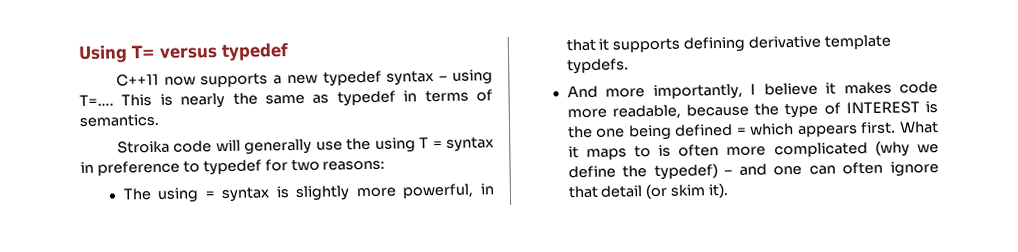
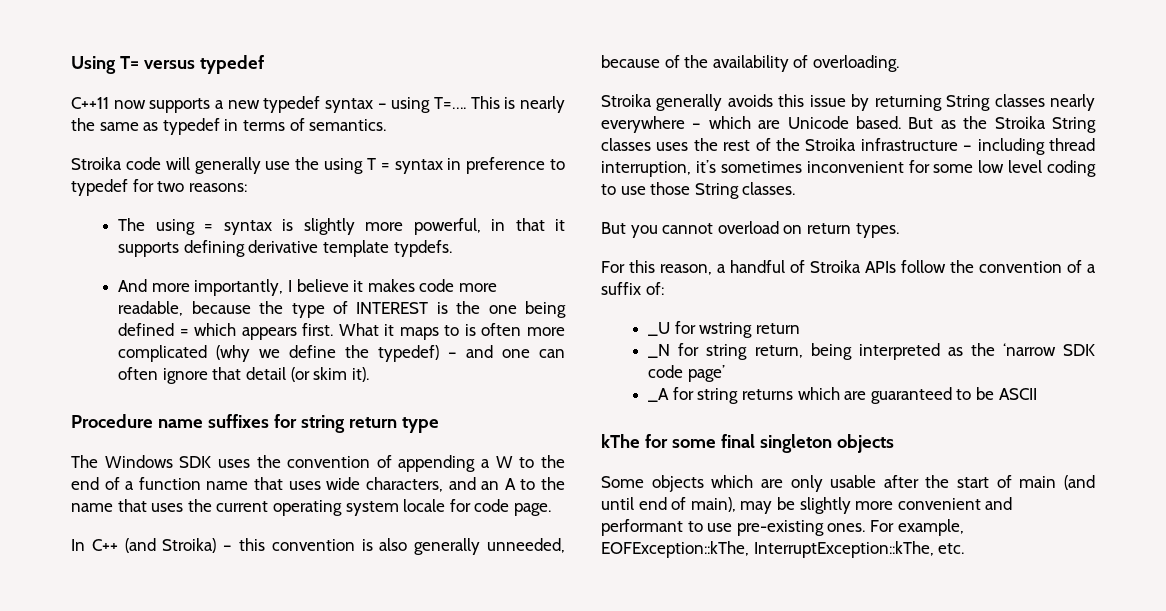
(730, 190) none -> [71,414,439,433] [71,455,565,472] [71,477,566,492] [71,499,551,516] [71,538,565,555] [601,55,899,72] [601,94,1095,111] [601,116,1096,133] [601,138,1095,155] [601,160,1096,177] [601,182,796,199] [601,221,899,238] [601,260,1096,275] [601,282,664,295] [648,321,801,338] [648,343,1095,360] [648,365,725,382] [648,387,1037,404] [601,434,894,453] [601,475,1095,492] [601,497,1013,514] [601,519,964,536] [601,541,965,558] // Procedure name suffixes for string return type // The Windows SDK uses the convention of appending a W to the end of a function name that uses wide characters, and an A to the name that uses the current operating system locale for code page. // In C++ (and Stroika) – this convention is also generally unneeded, because of the availability of overloading. // Stroika generally avoids this issue by returning String classes nearly everywhere – which are Unicode based. But as the Stroika String classes uses the rest of the Stroika infrastructure – including thread interruption, it’s sometimes inconvenient for some low level coding to use those String classes. // But you cannot overload on return types. // For this reason, a handful of Stroika APIs follow the convention of a suffix of: // _U for wstring return // _N for string return, being interpreted as the ‘narrow SDK code page’ // _A for string returns which are guaranteed to be ASCII // kThe for some final singleton objects // Some objects which are only usable after the start of main (and until end of main), may be slightly more convenient and performant to use pre-existing ones. For example, EOFException::kThe, InterruptException::kThe, etc.

